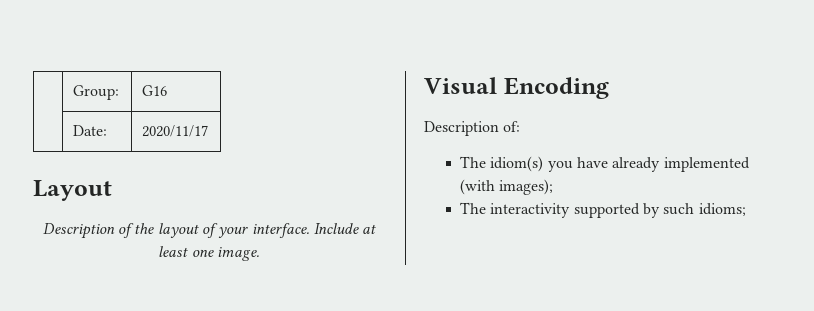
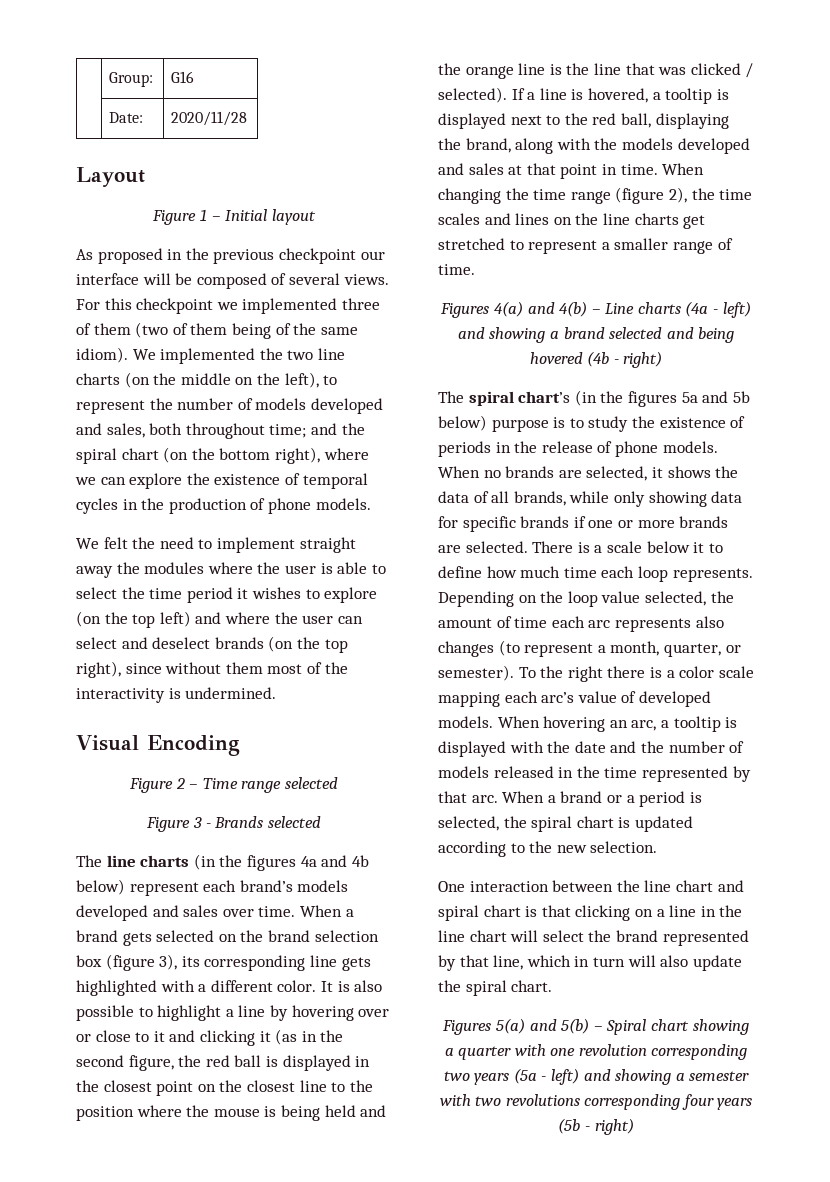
[141,125,208,137] 2020/11/17 -> [171,111,248,126] 2020/11/28
[42,223,377,239] [158,246,260,261] [424,77,609,99] [424,121,521,136] [460,156,750,172] [460,179,554,195] [460,202,746,218] Description of the layout of your interface. Include at least one image. // Visual Encoding // Description of: // The idiom(s) you have already implemented (with images); // The interactivity supported by such idioms; -> [152,209,316,225] [76,248,385,264] [76,273,389,289] [76,298,380,314] [76,322,358,339] [76,347,345,364] [76,372,338,388] [76,398,383,414] [76,423,365,439] [76,447,369,464] [75,473,368,489] [76,498,371,514] [76,537,356,553] [76,562,386,578] [76,587,378,603] [76,611,363,628] [76,636,348,653] [76,661,348,678] [76,687,277,703] [76,735,240,756] [129,777,338,793] [146,816,321,832] [76,854,369,871] [76,879,349,896] [76,905,354,921] [76,930,379,946] [76,954,371,971] [76,980,383,996] [76,1005,390,1021] [76,1029,344,1046] [76,1055,371,1071] [76,1080,373,1096] [76,1105,387,1121] [438,63,754,79] [438,87,729,104] [438,113,729,129] [438,138,750,154] [438,163,705,179] [438,187,753,204] [438,213,706,229] [438,238,733,254] [438,264,475,275] [440,301,751,318] [457,327,735,343] [529,351,663,368] [438,390,750,407] [438,415,746,432] [438,441,718,457] [438,466,739,481] [438,491,743,507] [438,516,729,532] [438,541,723,553] [438,566,753,582] [438,591,734,607] [438,616,724,632] [438,640,741,657] [438,665,754,682] [438,691,711,707] [438,716,738,732] [438,741,745,757] [438,766,751,782] [438,791,702,807] [438,816,693,832] [438,841,658,857] [438,880,744,892] [438,905,743,921] [438,930,749,946] [438,955,742,971] [438,980,553,996] [442,1018,749,1035] [444,1044,748,1060] [443,1068,750,1085] [439,1094,753,1110] [558,1118,634,1135] Figure 1 – Initial layout // As proposed in the previous checkpoint our interface will be composed of several views. For this checkpoint we implemented three of them (two of them being of the same idiom). We implemented the two line charts (on the middle on the left), to represent the number of models developed and sales, both throughout time; and the spiral chart (on the bottom right), where we can explore the existence of temporal cycles in the production of phone models. // We felt the need to implement straight away the modules where the user is able to select the time period it wishes to explore (on the top left) and where the user can select and deselect brands (on the top right), since without them most of the interactivity is undermined. // Visual Encoding // Figure 2 – Time range selected // Figure 3 - Brands selected // The line charts (in the figures 4a and 4b below) represent each brand’s models developed and sales over time. When a brand gets selected on the brand selection box (figure 3), its corresponding line gets highlighted with a different color. It is also possible to highlight a line by hovering over or close to it and clicking it (as in the second figure, the red ball is displayed in the closest point on the closest line to the position where the mouse is being held and the orange line is the line that was clicked / selected). If a line is hovered, a tooltip is displayed next to the red ball, displaying the brand, along with the models developed and sales at that point in time. When changing the time range (figure 2), the time scales and lines on the line charts get stretched to represent a smaller range of time. // Figures 4(a) and 4(b) – Line charts (4a - left) and showing a brand selected and being hovered (4b - right) // The spiral chart’s (in the figures 5a and 5b below) purpose is to study the existence of periods in the release of phone models. When no brands are selected, it shows the data of all brands, while only showing data for specific brands if one or more brands are selected. There is a scale below it to define how much time each loop represents. Depending on the loop value selected, the amount of time each arc represents also changes (to represent a month, quarter, or semester). To the right there is a color scale mapping each arc’s value of developed models. When hovering an arc, a tooltip is displayed with the date and the number of models released in the time represented by that arc. When a brand or a period is selected, the spiral chart is updated according to the new selection. // One interaction between the line chart and spiral chart is that clicking on a line in the line chart will select the brand represented by that line, which in turn will also update the spiral chart. // Figures 5(a) and 5(b) – Spiral chart showing a quarter with one revolution corresponding two years (5a - left) and showing a semester with two revolutions corresponding four years (5b - right)

